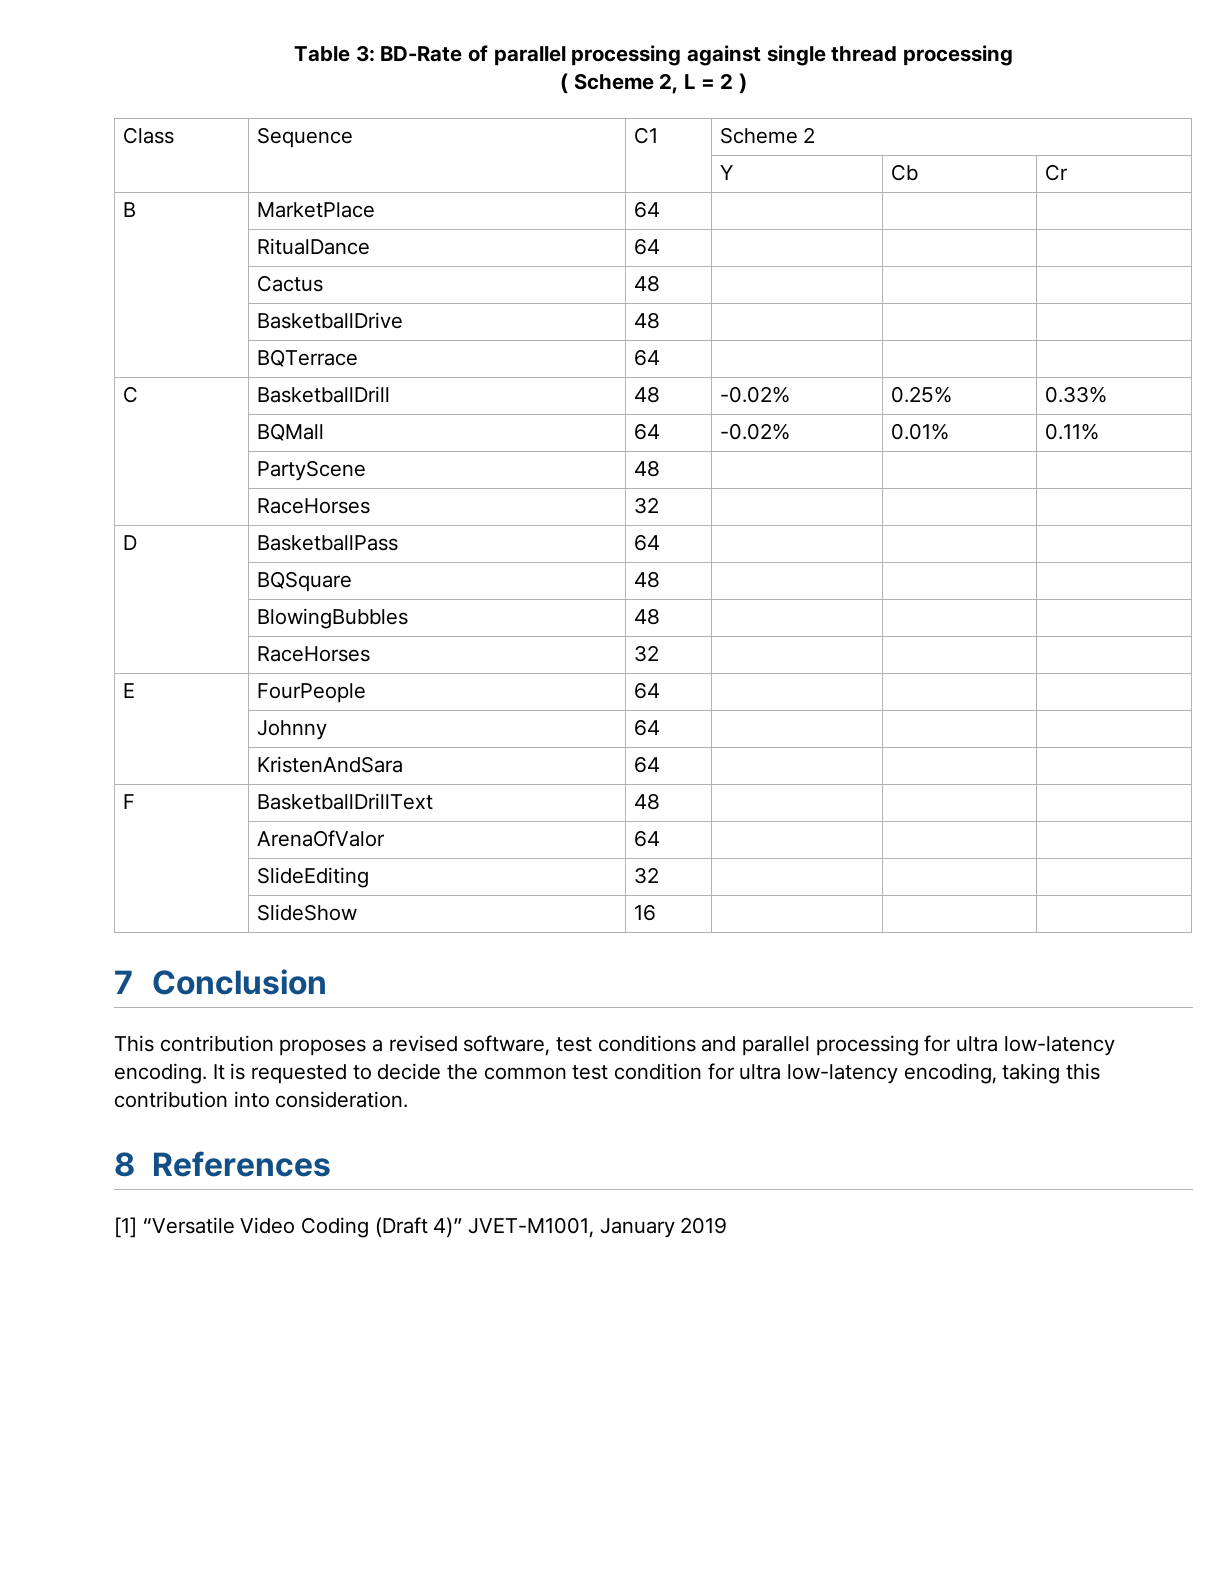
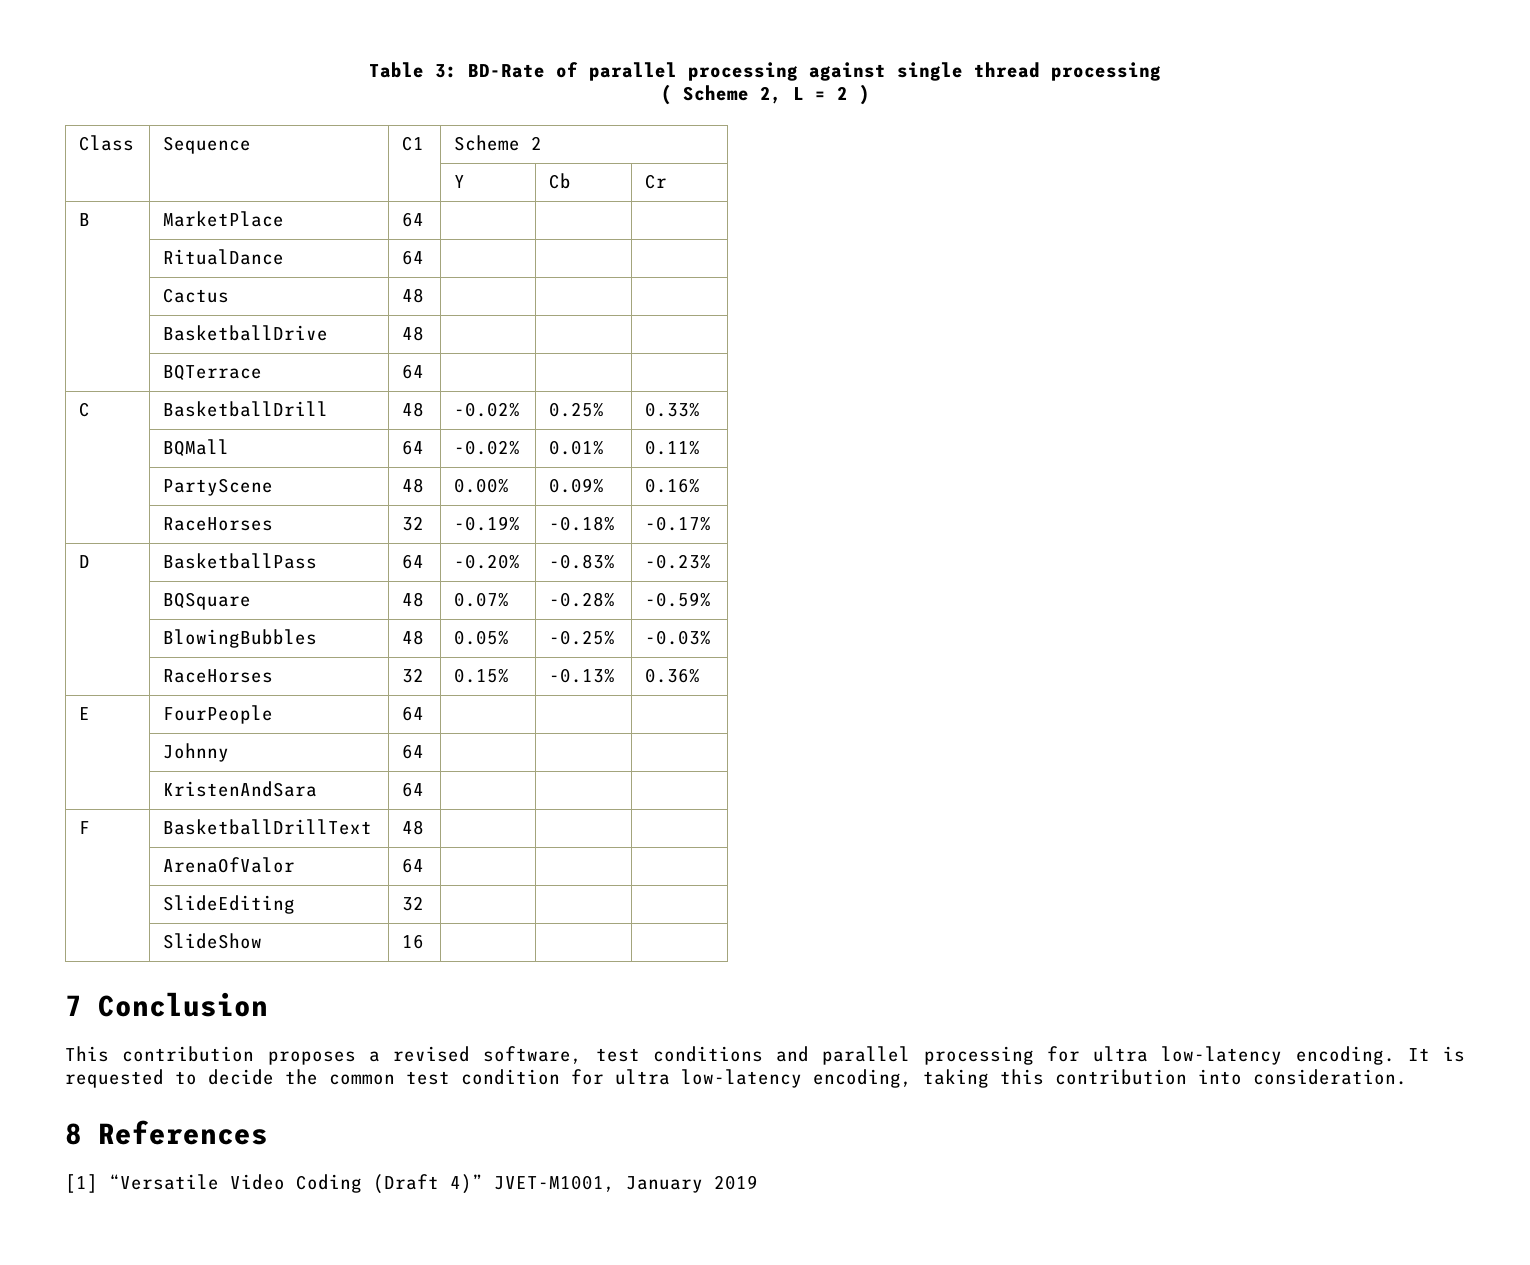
[256,498,370,514] [633,497,659,514] | | // | RaceHorses | 32 | | | -> [454,478,510,493] [549,478,605,493] [645,478,701,493] [163,517,274,531] [402,516,425,531] [454,516,521,531] [549,516,616,531] [645,516,712,531] 0.00% | 0.09% | 0.16% // | RaceHorses | 32 | -0.19% | -0.18% | -0.17%
(660, 542) | | -> [454,554,521,569] [549,554,616,569] [645,554,712,569] -0.20% | -0.83% | -0.23%
(660, 579) | | -> [454,592,510,607] [549,592,616,607] [645,592,712,607] 0.07% | -0.28% | -0.59%
[256,646,370,662] [633,645,659,662] | | // | RaceHorses | 32 | | | -> [454,630,510,645] [549,630,616,645] [645,630,712,645] [163,669,274,683] [402,668,425,683] [454,668,510,683] [549,668,616,683] [645,668,701,683] 0.05% | -0.25% | -0.03% // | RaceHorses | 32 | 0.15% | -0.13% | 0.36%

